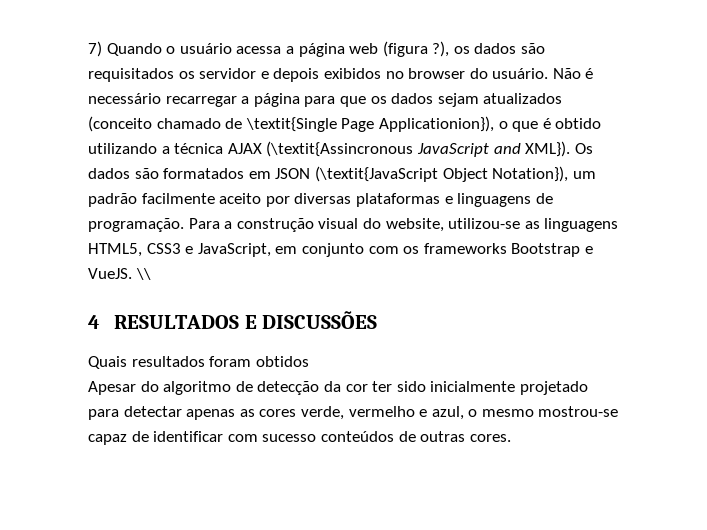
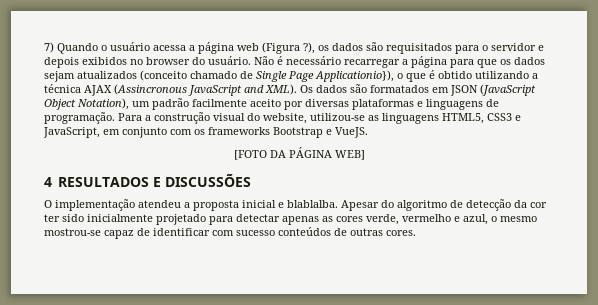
[382,41,428,57] (figura -> [262,42,300,54] (Figura
[178,71,195,79] os -> [455,45,488,54] para o
[245,116,494,132] \textit{Single Page Applicationion}), -> [256,70,394,82] Single Page Applicationio}),
[266,141,414,157] (\textit{Assincronous -> [114,84,187,95] (Assincronous
[525,141,571,157] XML}). -> [265,84,297,95] XML).
[314,166,569,182] (\textit{JavaScript Object Notation}), -> [480,84,536,96] [44,98,129,110] (JavaScript Object Notation),
[135,268,151,280] \\ -> [233,147,365,160] // [FOTO DA PÁGINA WEB]
[88,356,309,369] Quais resultados foram obtidos // -> [44,199,338,211] O implementação atendeu a proposta inicial e blablalba.

